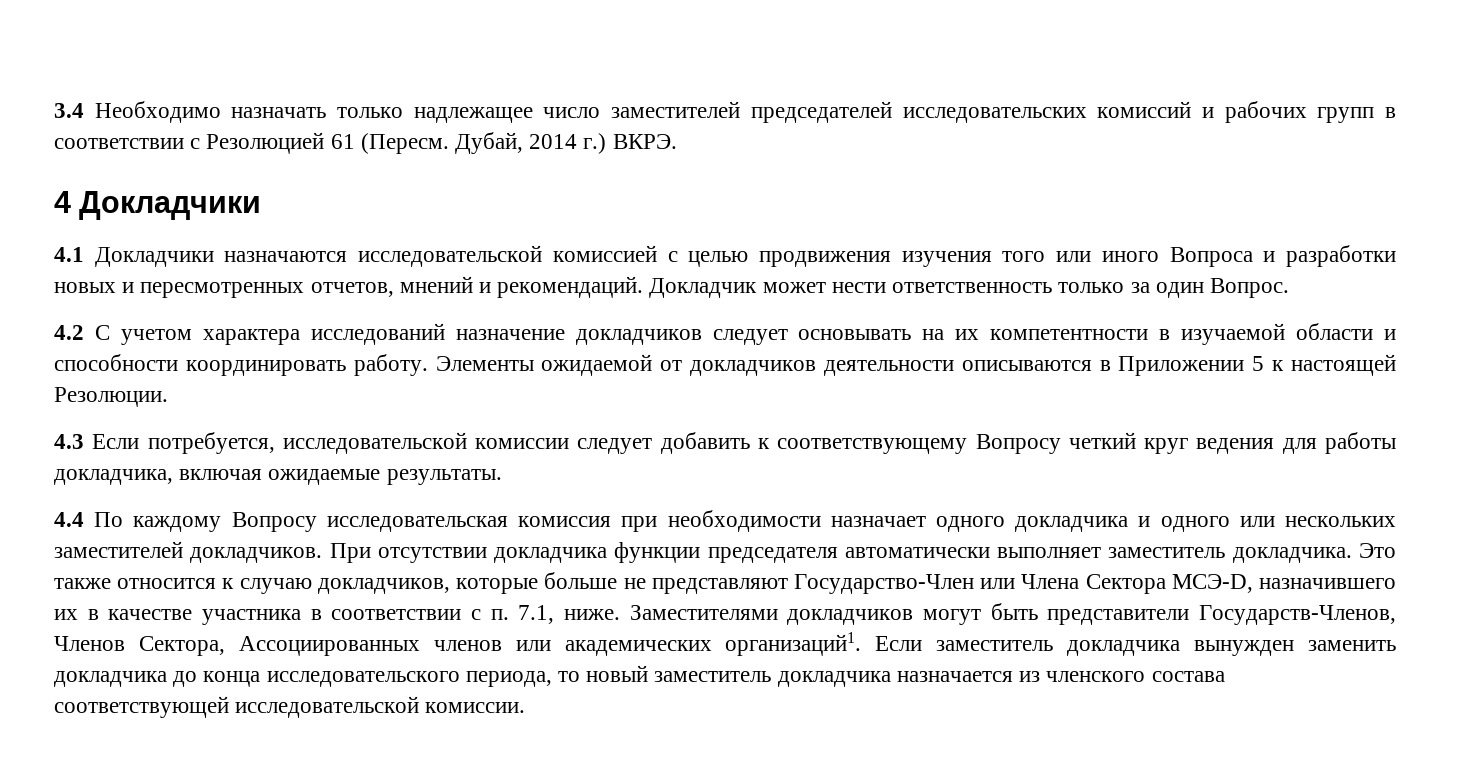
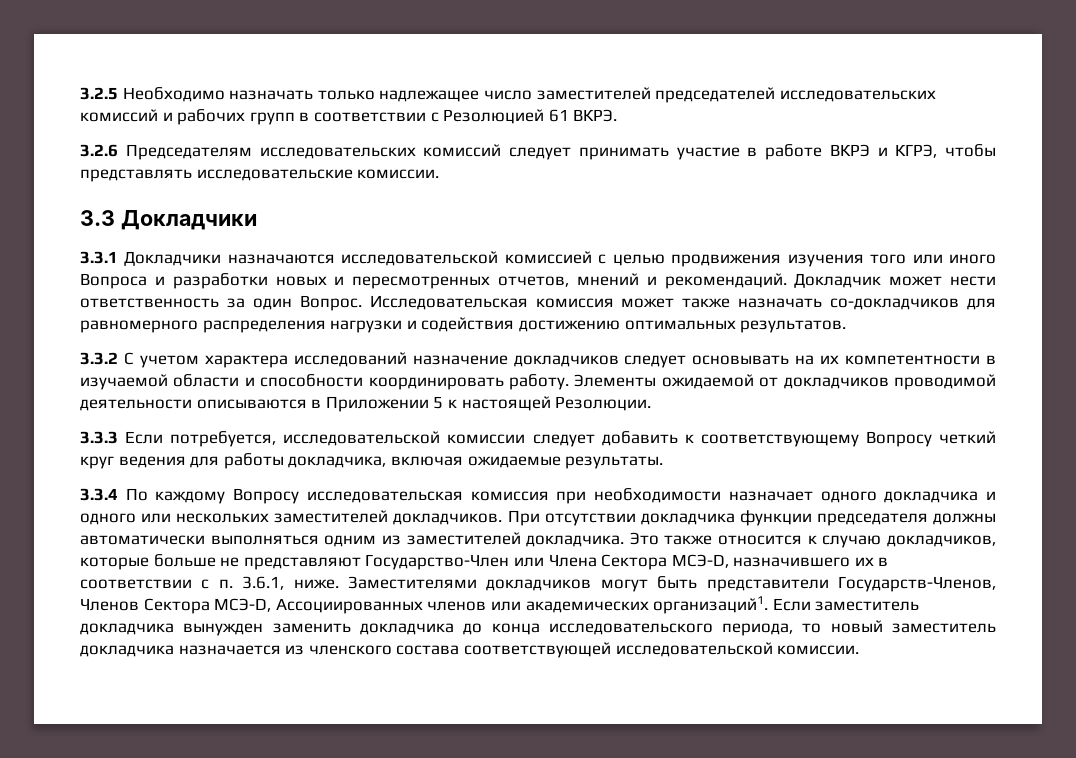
[54,103,84,118] 3.4 -> [80,87,118,100] 3.2.5
[360,132,677,154] [54,191,71,213] (Пересм. Дубай, 2014 г.) ВКРЭ. // 4 -> [573,109,618,122] [80,144,996,160] [80,169,440,182] [80,210,115,226] ВКРЭ. // 3.2.6 Председателям исследовательских комиссий следует принимать участие в работе ВКРЭ и КГРЭ, чтобы представлять исследовательские комиссии. // 3.3
[54,247,84,262] 4.1 -> [80,251,118,264] 3.3.1
[1058,282,1125,293] только -> (219, 303) none
[54,325,84,340] // 4.2 -> [369,295,996,310] [80,317,847,333] [80,352,118,365] Исследовательская комиссия может также назначать со-докладчиков для равномерного распределения нагрузки и содействия достижению оптимальных результатов. // 3.3.2
(817, 368) none -> [893,374,996,390] проводимой
[54,434,84,449] 4.3 -> [80,431,118,444] 3.3.3
[54,512,84,527] 4.4 -> [80,488,118,501] 3.3.4
[844,547,1226,558] автоматически выполняет заместитель -> [933,513,996,525] [80,532,521,547] должны автоматически выполняться одним из заместителей
[108,609,322,625] качестве участника в -> (889, 561) none
[518,605,555,624] 7.1, -> [242,576,285,590] 3.6.1,
[138,636,225,656] Сектора, -> [143,598,272,614] Сектора МСЭ-D,

